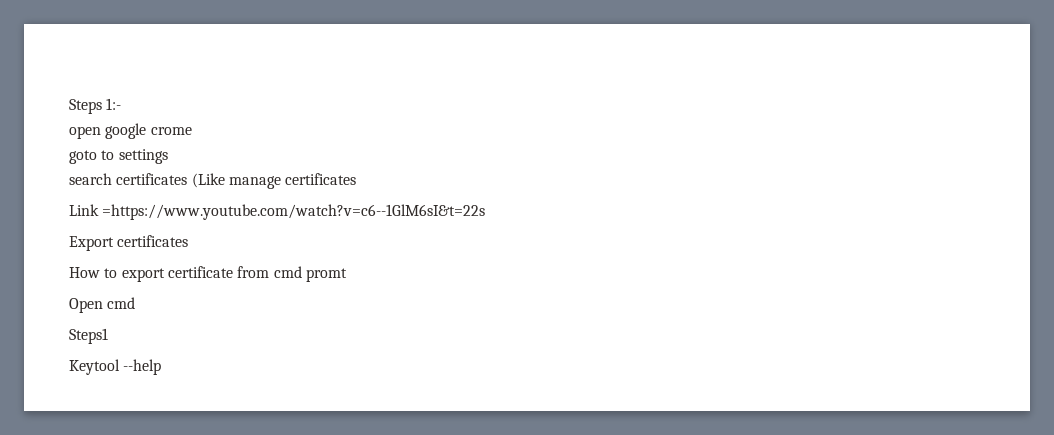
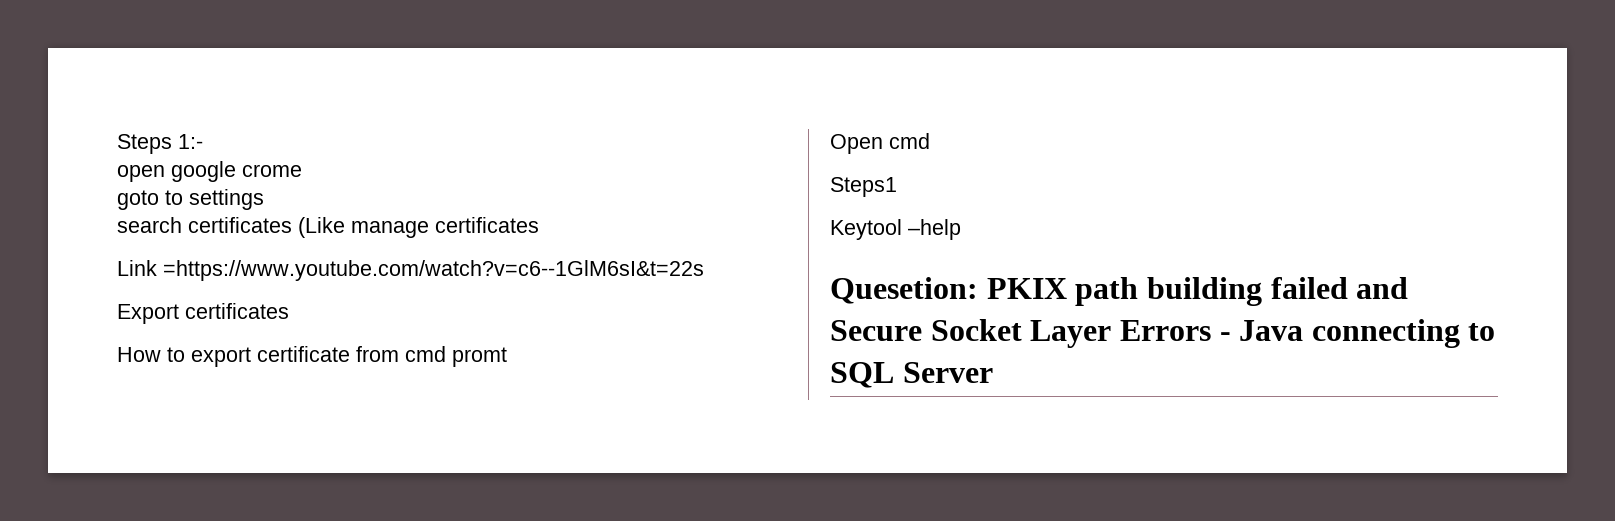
[123,359,162,375] --help -> [908,219,961,240] [830,277,1409,306] [830,319,1496,348] [830,362,993,388] –help // Quesetion: PKIX path building failed and Secure Socket Layer Errors - Java connecting to SQL Server

